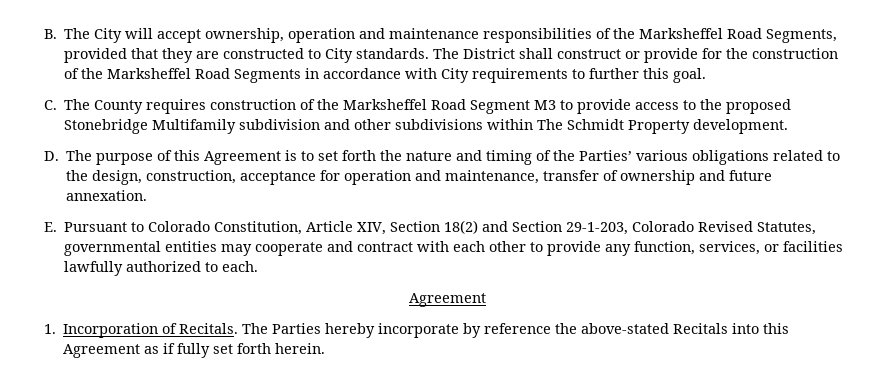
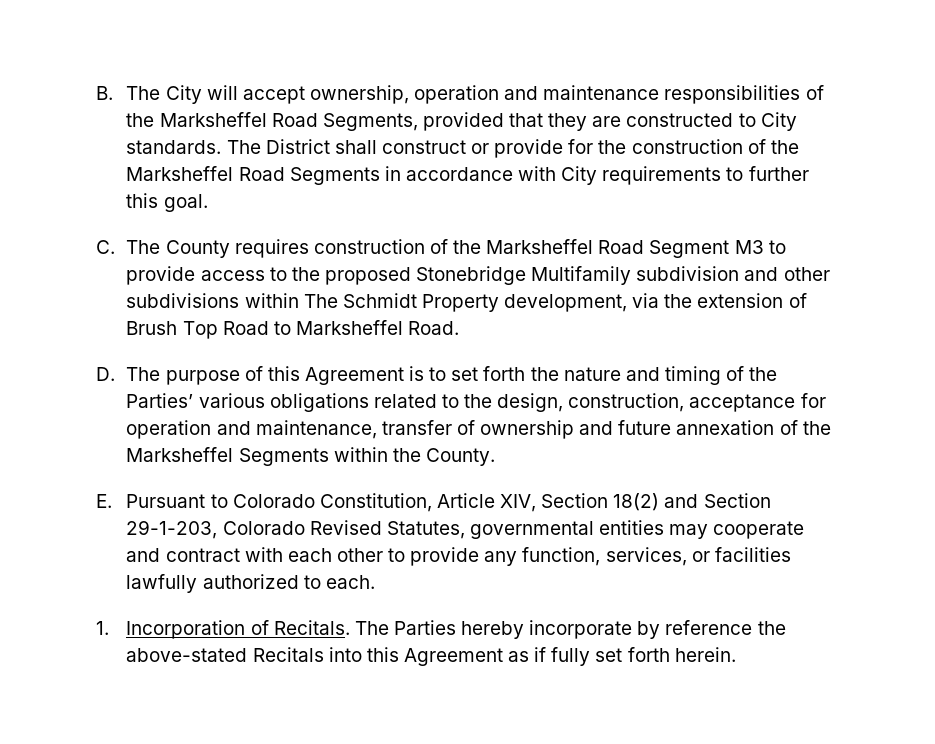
[693,119,789,134] development. -> [504,293,807,312] [126,320,460,339] development, via the extension of Brush Top Road to Marksheffel Road.
[66,190,148,201] annexation. -> [676,420,831,435] [126,447,495,466] annexation of the Marksheffel Segments within the County.
[409,293,486,307] // Agreement -> (375, 582) none

